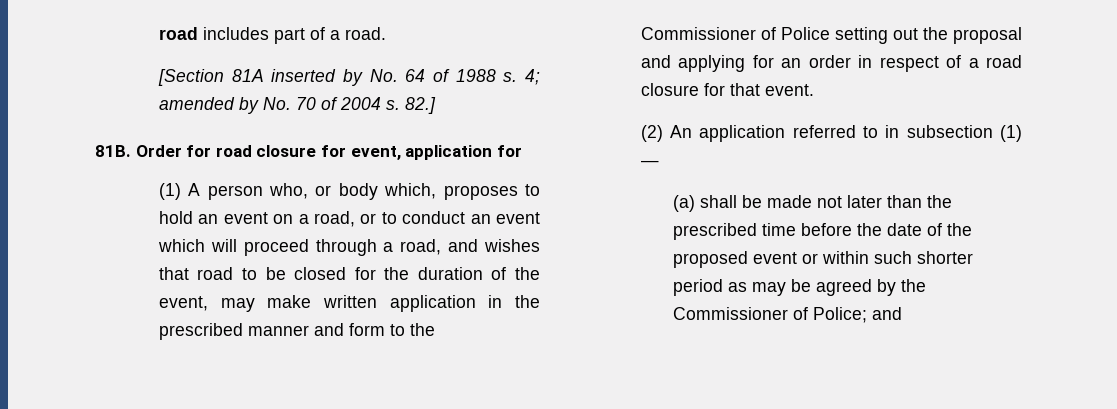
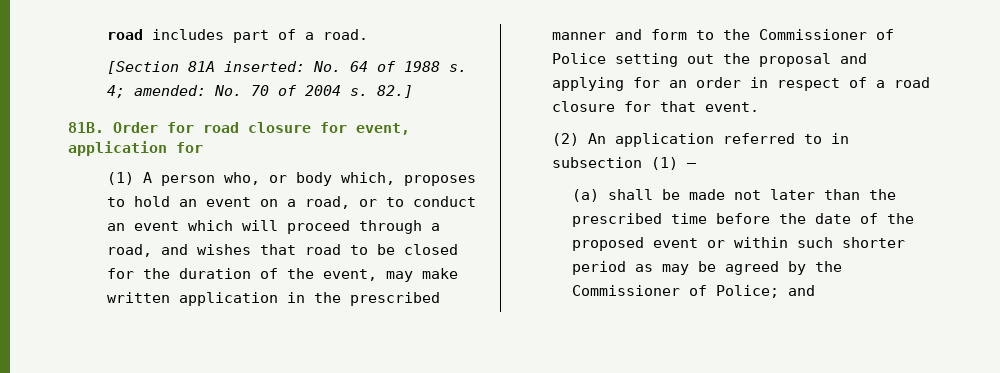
[271,69,363,86] inserted by -> [224,61,306,72] inserted:
[158,97,259,114] amended by -> [134,85,207,96] amended:

